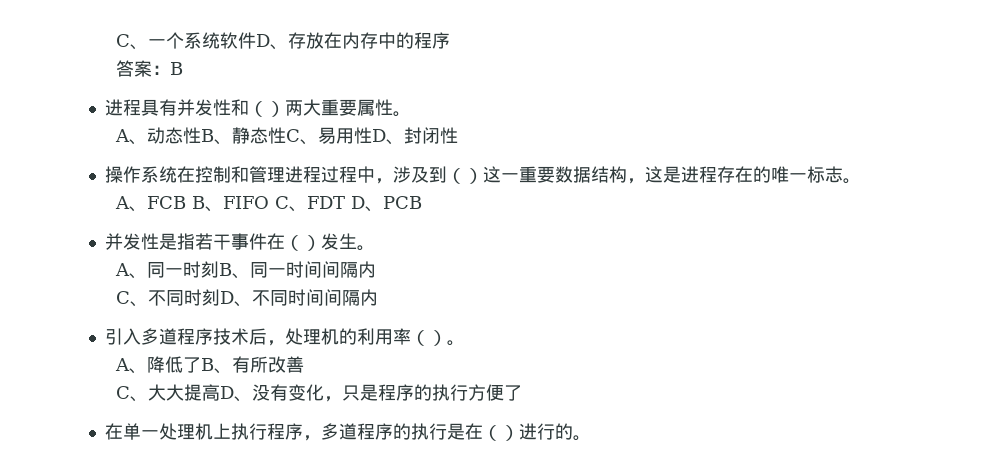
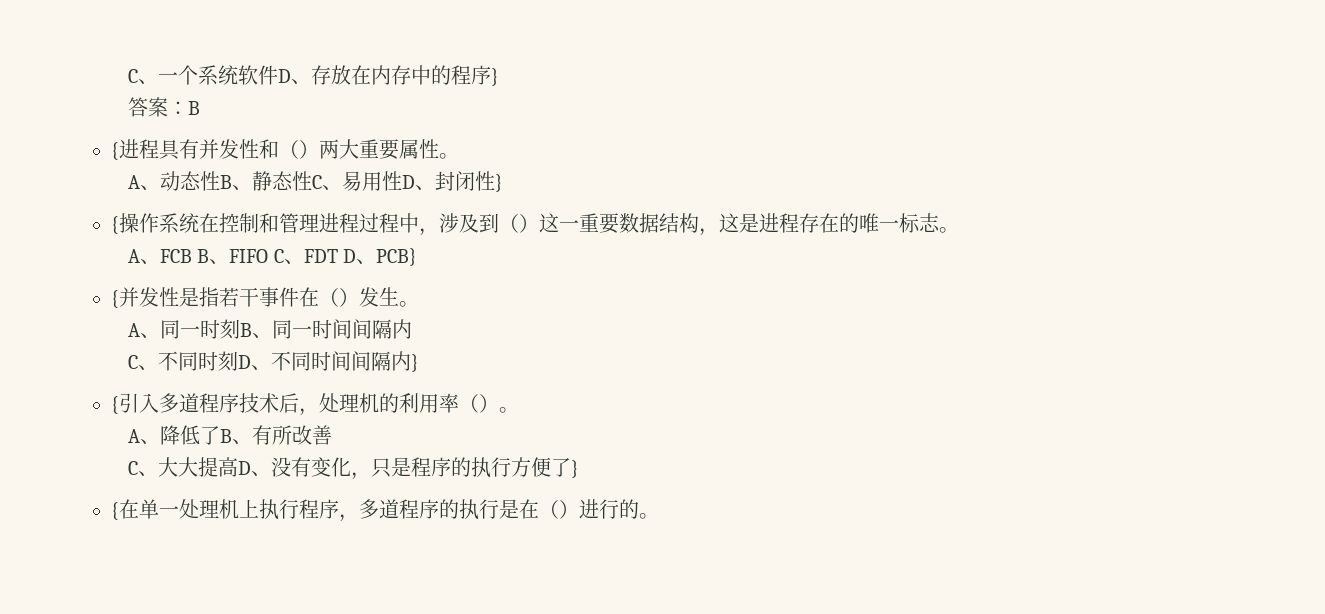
(451, 40) none -> [490,68,499,86] }
(184, 68) none -> [111,142,119,160] {
(459, 135) // -> [494,174,503,192] [111,216,119,234] } // {
[383,196,423,209] PCB // -> [376,248,418,266] [111,290,119,308] PCB} // {
(379, 297) // -> [410,354,419,372] [111,396,119,414] } // {
(523, 393) // -> [570,460,579,478] [111,502,119,520] } // {

